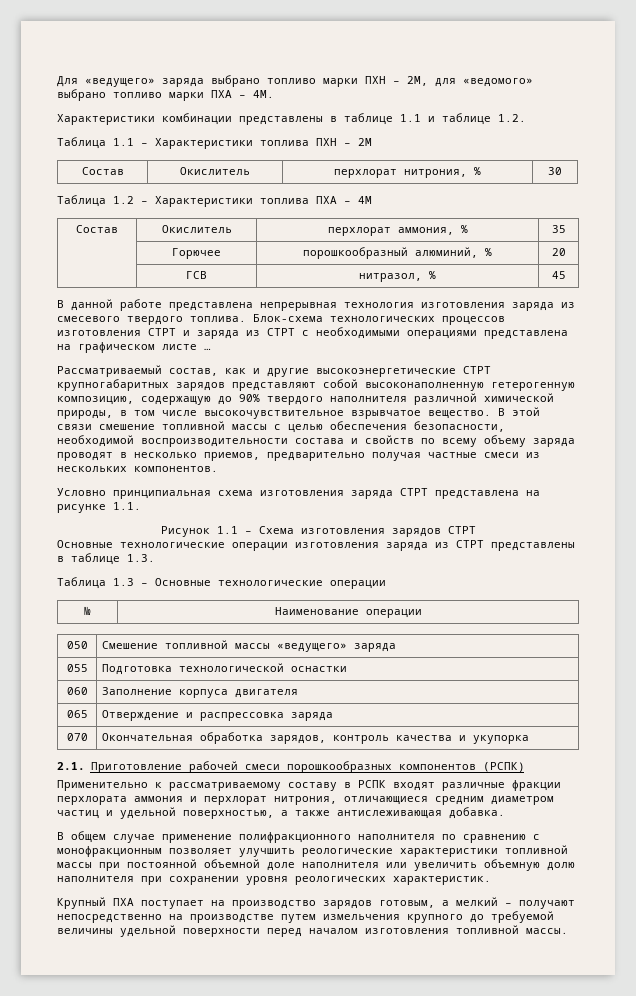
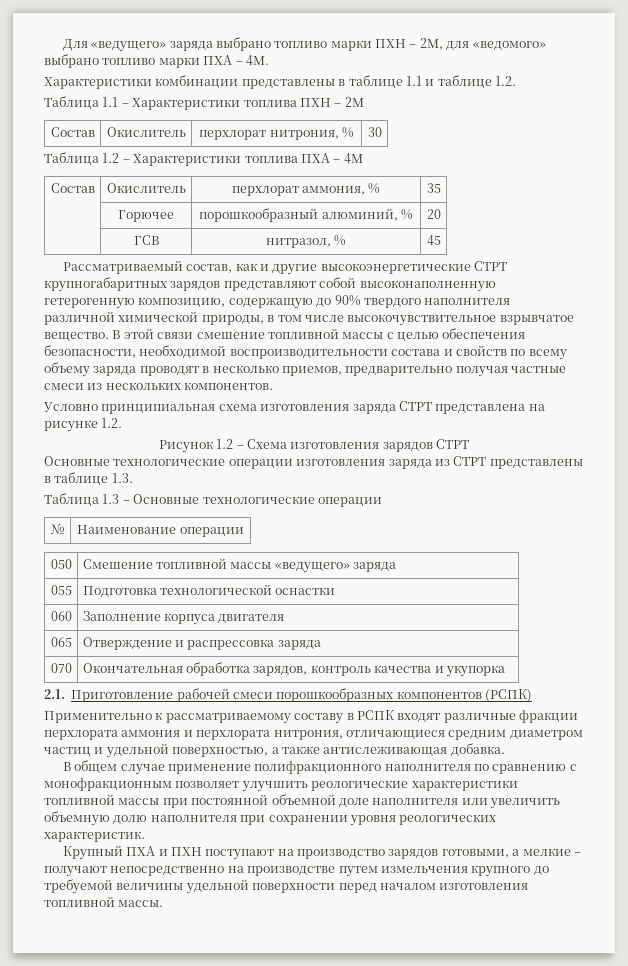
[57,299,575,311] [57,314,505,325] [57,327,568,339] [57,342,211,353] // В данной работе представлена непрерывная технология изготовления заряда из смесевого твердого топлива. Блок-схема технологических процессов изготовления СТРТ и заряда из СТРТ с необходимыми операциями представлена на графическом листе … -> (441, 240) none
[113,502,141,510] 1.1. -> [101,418,123,428] 1.2.
[216,526,238,534] 1.1 -> [216,439,234,449] 1.2
[204,796,267,805] перхлорат -> [196,730,271,740] перхлората
[141,897,498,909] поступает на производство зарядов готовым, а мелкий -> [158,847,571,860] и ПХН поступают на производство зарядов готовыми, а мелкие

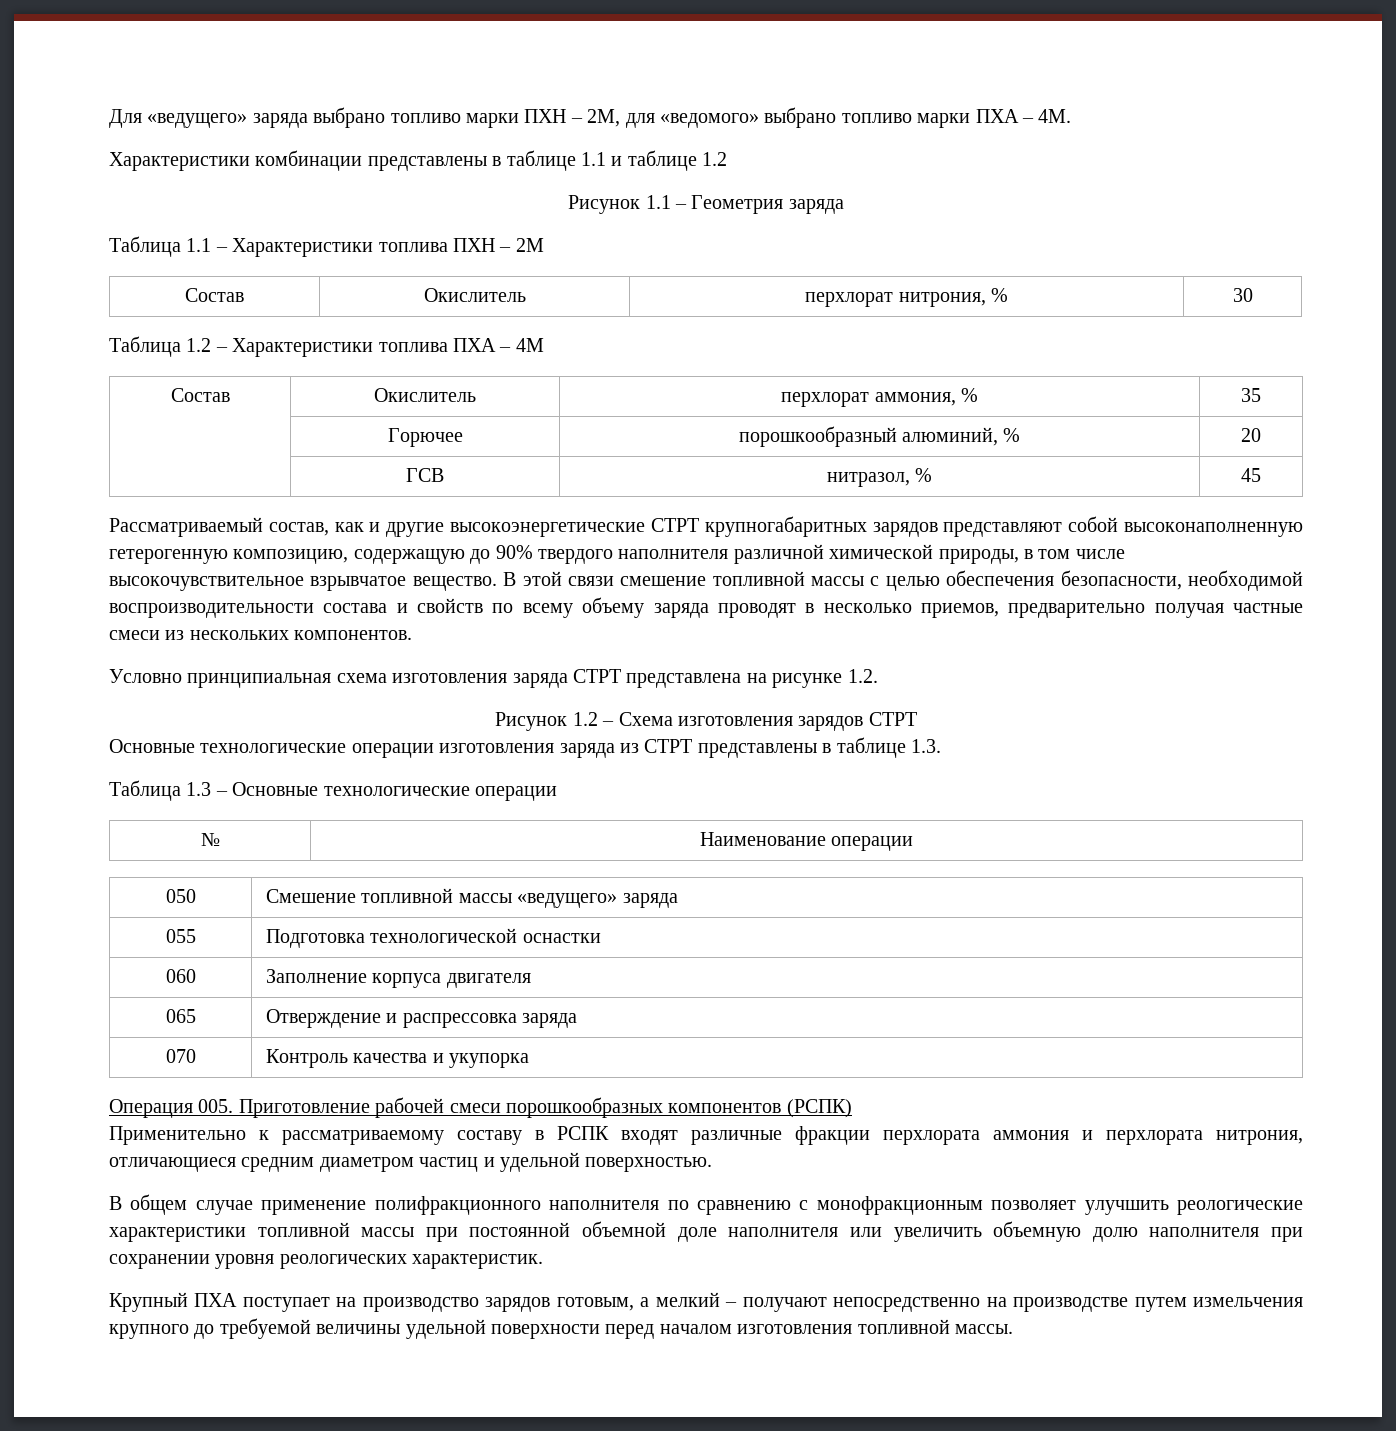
[495,76,516,86] 1.2. -> [702,152,728,166] [568,195,844,214] 1.2 // Рисунок 1.1 – Геометрия заряда
[82,662,371,676] Окончательная обработка зарядов, контроль -> [265,1049,348,1068] Контроль
[44,689,65,699] 2.1. -> [109,1099,234,1118] Операция 005.
[172,743,505,757] поверхностью, а также антислеживающая добавка. -> [585,1157,713,1172] поверхностью.
[158,847,571,860] и ПХН поступают на производство зарядов готовыми, а мелкие -> [242,1292,720,1312] поступает на производство зарядов готовым, а мелкий

